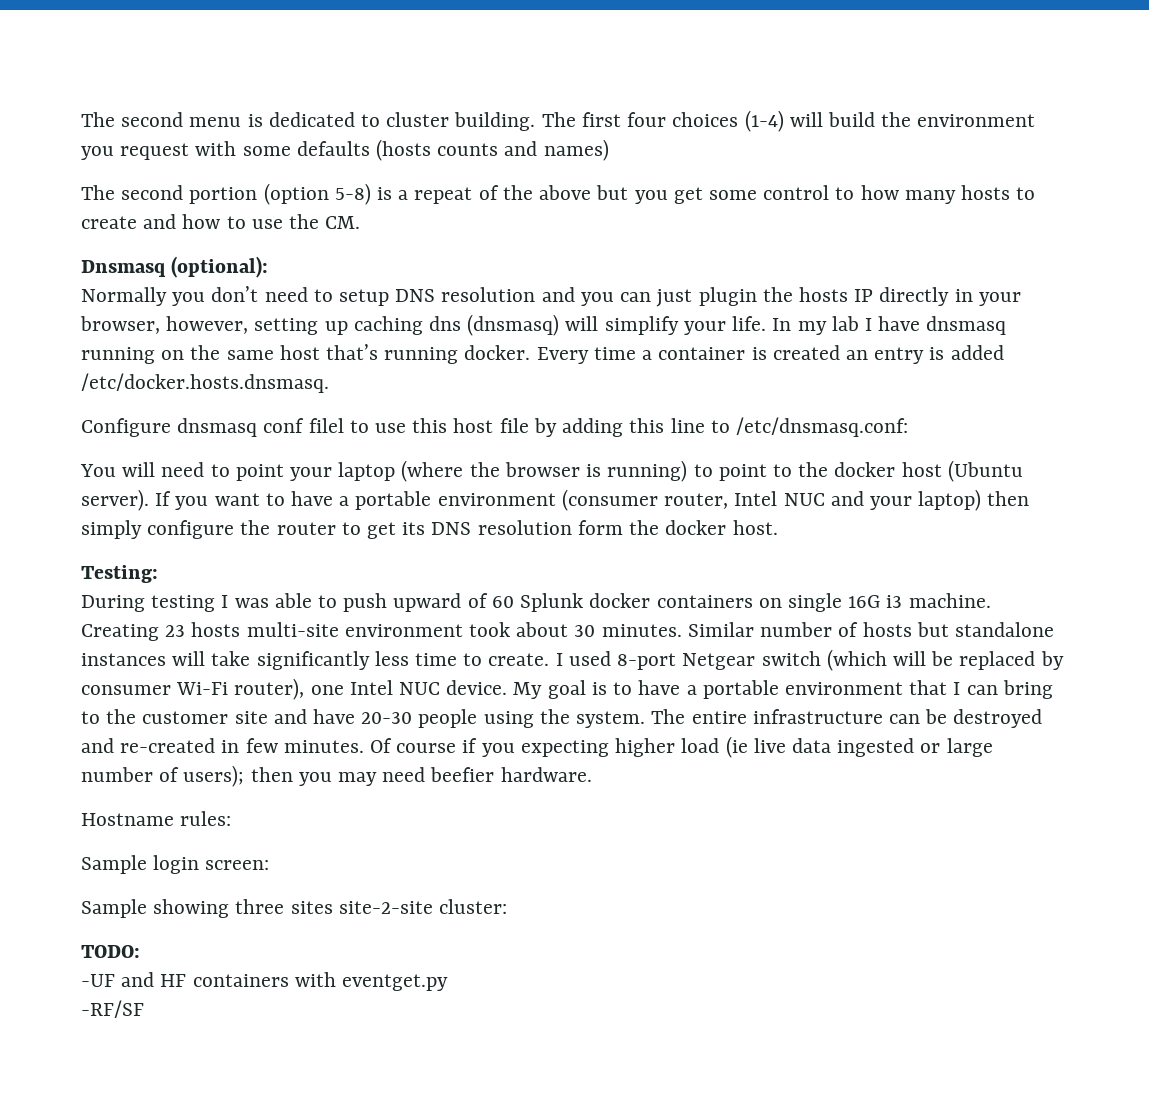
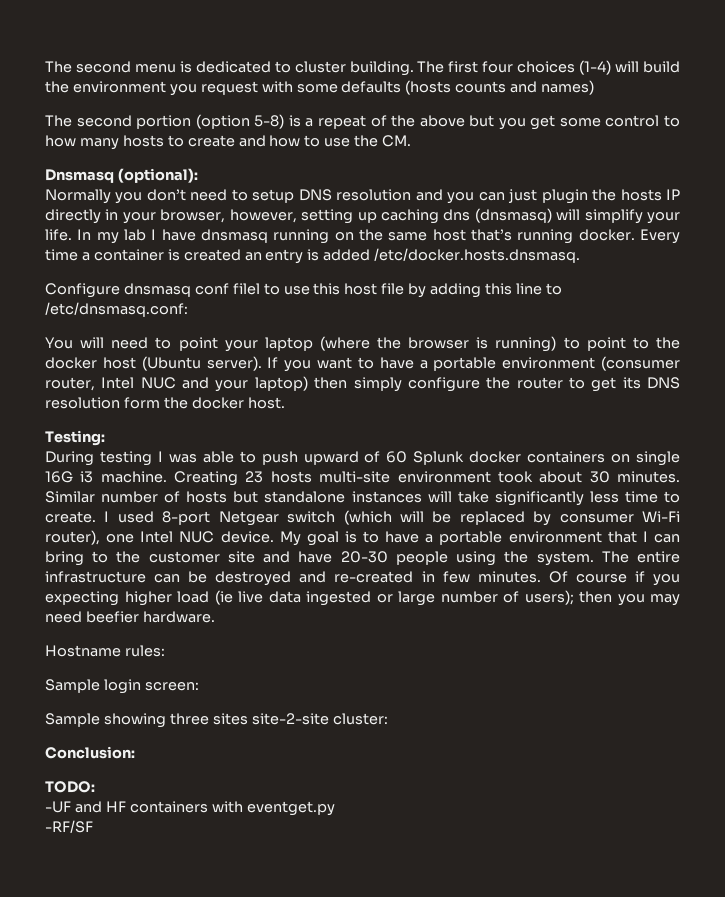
(508, 906) none -> [45,746,135,759] // Conclusion:

